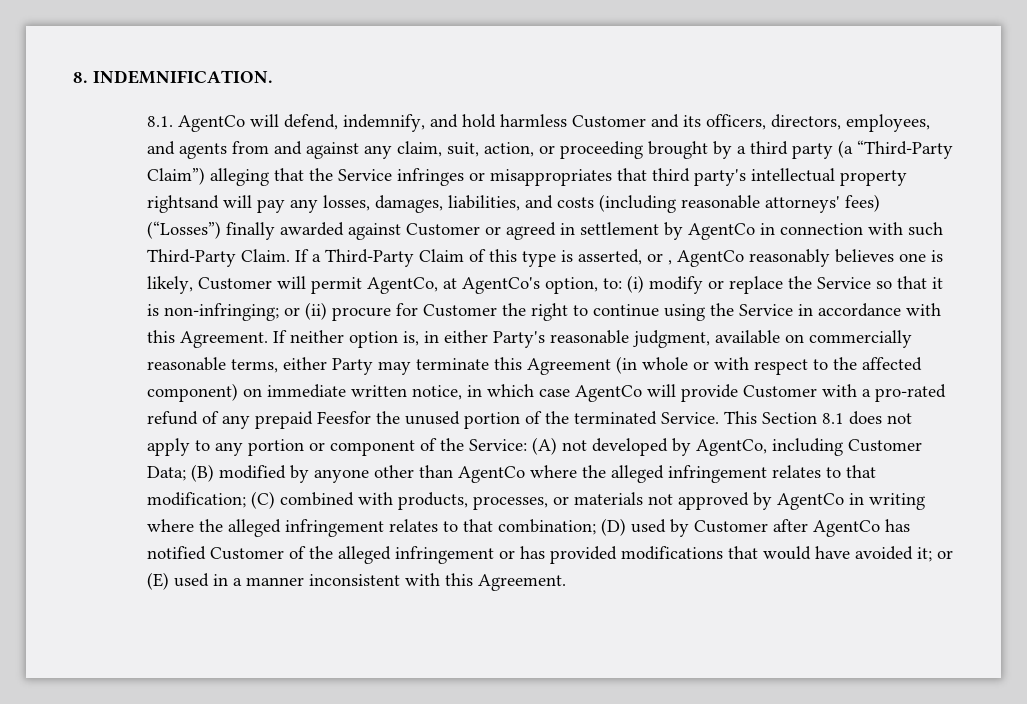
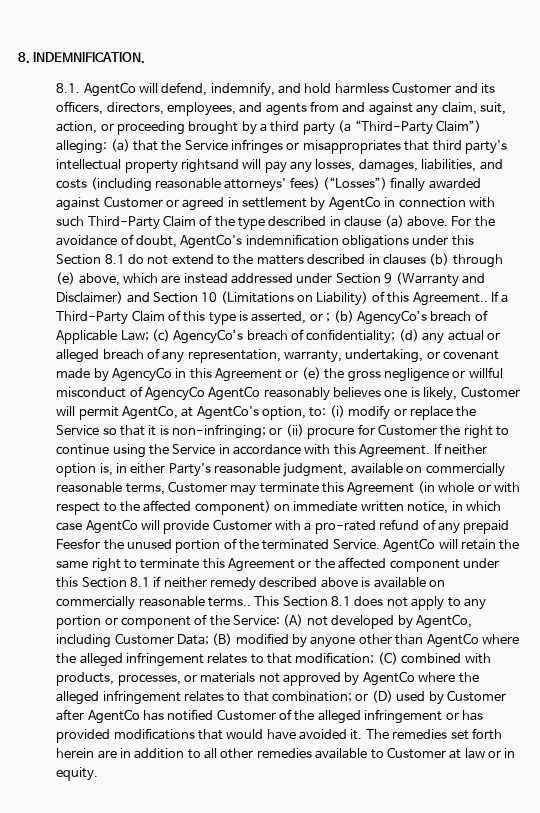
[209,168,269,186] alleging -> [56,139,130,154] alleging: (a)
[240,249,290,262] Claim. -> [162,215,495,230] [56,234,474,249] [56,253,503,268] [56,272,485,287] [56,291,488,306] Claim of the type described in clause (a) above. For the avoidance of doubt, AgentCo's indemnification obligations under this Section 8.1 do not extend to the matters described in clauses (b) through (e) above, which are instead addressed under Section 9 (Warranty and Disclaimer) and Section 10 (Limitations on Liability) of this Agreement..
[667,260,672,265] , -> [326,310,488,325] [56,329,500,344] [56,348,500,363] [56,367,503,382] [56,386,205,401] ; (b) AgencyCo’s breach of Applicable Law; (c) AgencyCo’s breach of confidentiality; (d) any actual or alleged breach of any representation, warranty, undertaking, or covenant made by AgencyCo in this Agreement or (e) the gross negligence or willful misconduct of AgencyCo
[282,357,373,375] either Party -> [167,481,227,493] Customer
(719, 418) none -> [383,538,520,553] [56,557,499,572] [56,576,445,591] [56,596,251,610] AgentCo will retain the same right to terminate this Agreement or the affected component under this Section 8.1 if neither remedy described above is available on commercially reasonable terms..
[848,493,925,510] in writing -> (415, 678) none
(596, 527) none -> [355,693,369,701] or
[916,547,953,562] [146,572,566,591] it; or (E) used in a manner inconsistent with this Agreement. -> [350,728,502,740] [56,747,516,759] [56,767,99,781] it. The remedies set forth herein are in addition to all other remedies available to Customer at law or in equity.

